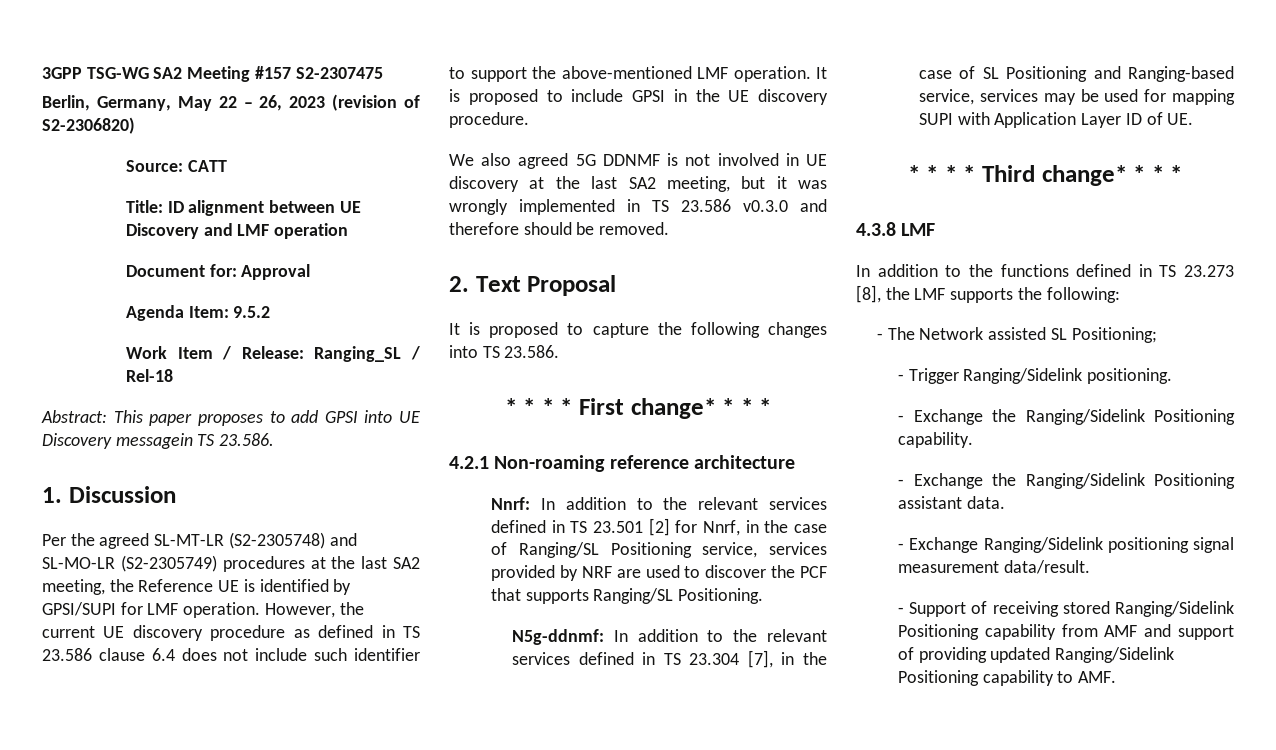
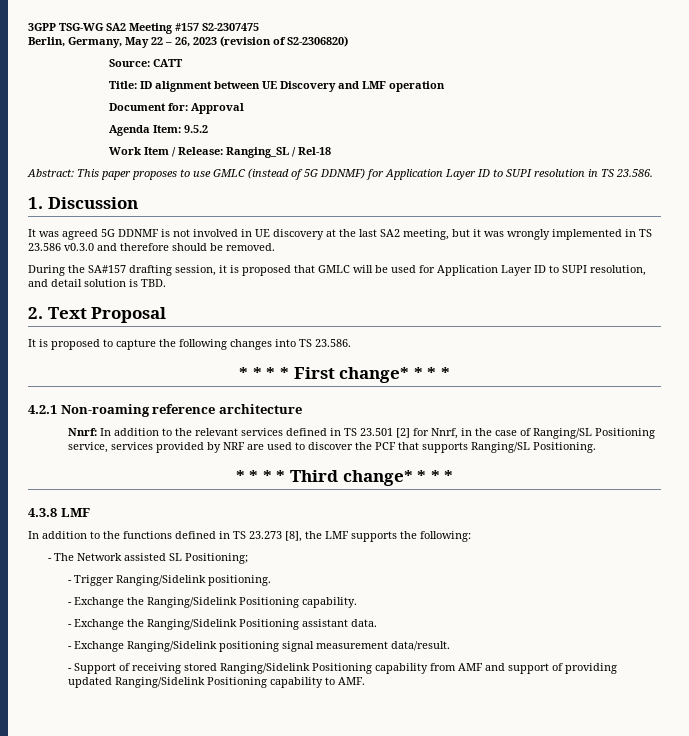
[291,410,420,423] [42,433,275,449] [42,486,176,503] [42,532,357,549] [42,555,420,572] [42,579,352,595] [42,602,364,618] [42,625,421,641] [42,648,420,661] [449,66,827,82] [449,89,828,105] [449,112,529,128] [449,153,512,166] add GPSI into UE Discovery messagein TS 23.586. // 1. Discussion // Per the agreed SL-MT-LR (S2-2305748) and SL-MO-LR (S2-2305749) procedures at the last SA2 meeting, the Reference UE is identified by GPSI/SUPI for LMF operation. However, the current UE discovery procedure as defined in TS 23.586 clause 6.4 does not include such identifier to support the above-mentioned LMF operation. It is proposed to include GPSI in the UE discovery procedure. // We also -> [193,168,653,180] [28,197,138,209] [28,229,59,237] use GMLC (instead of 5G DDNMF) for Application Layer ID to SUPI resolution in TS 23.586. // 1. Discussion // It was
(670, 228) none -> [28,265,646,276] [28,279,166,287] // During the SA#157 drafting session, it is proposed that GMLC will be used for Application Layer ID to SUPI resolution, and detail solution is TBD.
[512,629,827,645] [512,650,827,668] [919,66,1234,82] [919,89,1235,105] [919,112,1194,128] // N5g-ddnmf: In addition to the relevant services defined in TS 23.304 [7], in the case of SL Positioning and Ranging-based service, services may be used for mapping SUPI with Application Layer ID of UE. -> (597, 447) none

